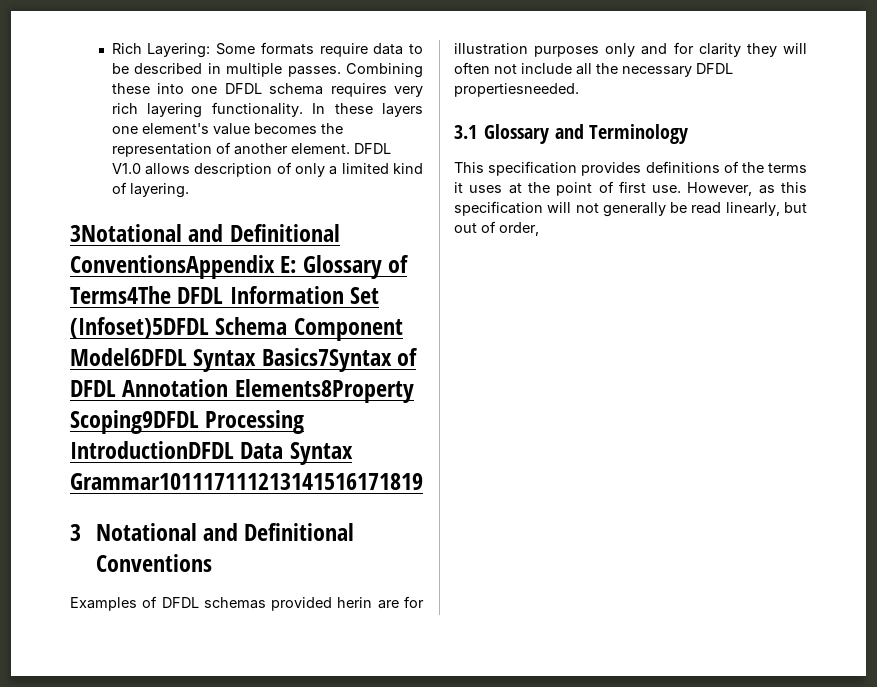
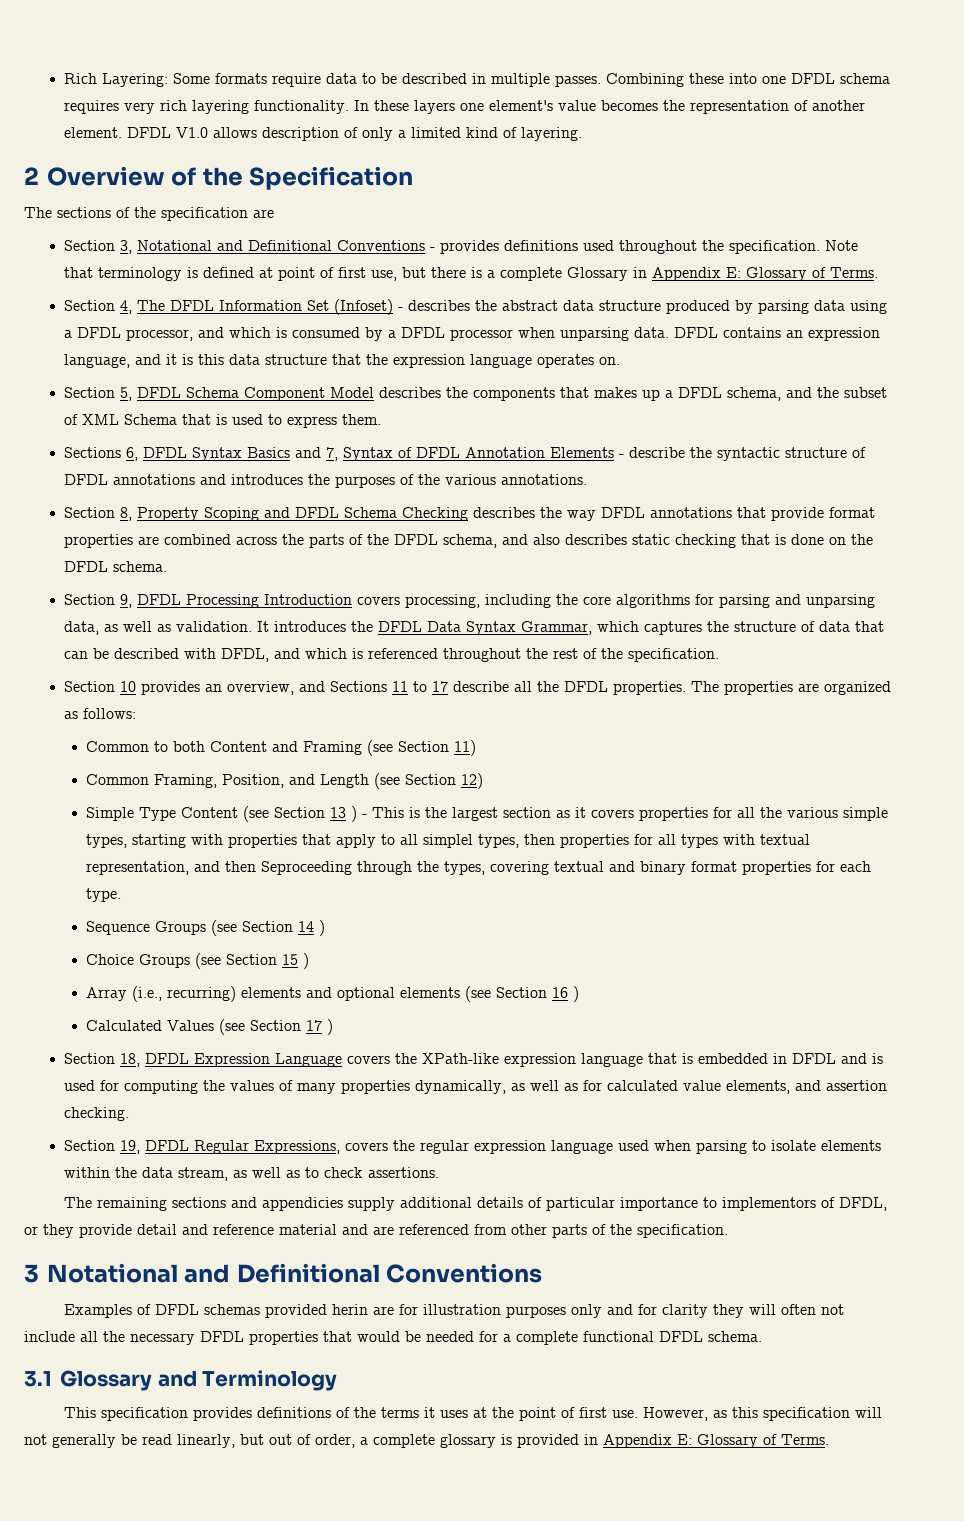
[70,224,340,242] [70,255,410,279] [70,286,380,304] [70,317,403,341] [70,348,419,372] [70,379,414,403] [70,410,305,434] [70,441,353,465] [70,473,423,490] 3Notational and Definitional ConventionsAppendix E: Glossary of Terms4The DFDL Information Set (Infoset)5DFDL Schema Component Model6DFDL Syntax Basics7Syntax of DFDL Annotation Elements8Property Scoping9DFDL Processing IntroductionDFDL Data Syntax Grammar101117111213141516171819 -> [24,166,414,190] [24,207,274,221] [63,240,858,254] [63,267,878,281] [63,299,887,315] [63,327,880,341] [63,354,620,368] [63,387,887,401] [63,414,381,428] [63,447,866,461] [63,474,587,488] [63,507,875,521] [63,534,873,548] [63,561,167,572] [63,594,875,608] [63,621,884,635] [63,648,719,662] [63,681,891,695] [63,708,136,719] [86,740,477,756] [86,773,484,789] [86,806,889,822] [86,834,811,848] [86,861,872,875] [86,888,122,902] [86,920,326,936] [86,953,310,969] [86,986,580,1002] [86,1019,334,1035] [63,1053,883,1067] [63,1080,887,1094] [63,1107,129,1121] [63,1140,881,1154] [63,1167,439,1181] [63,1197,887,1211] [24,1224,728,1238] 2 Overview of the Specification // The sections of the specification are // Section 3, Notational and Definitional Conventions - provides definitions used throughout the specification. Note that terminology is defined at point of first use, but there is a complete Glossary in Appendix E: Glossary of Terms. // Section 4, The DFDL Information Set (Infoset) - describes the abstract data structure produced by parsing data using a DFDL processor, and which is consumed by a DFDL processor when unparsing data. DFDL contains an expression language, and it is this data structure that the expression language operates on. // Section 5, DFDL Schema Component Model describes the components that makes up a DFDL schema, and the subset of XML Schema that is used to express them. // Sections 6, DFDL Syntax Basics and 7, Syntax of DFDL Annotation Elements - describe the syntactic structure of DFDL annotations and introduces the purposes of the various annotations. // Section 8, Property Scoping and DFDL Schema Checking describes the way DFDL annotations that provide format properties are combined across the parts of the DFDL schema, and also describes static checking that is done on the DFDL schema. // Section 9, DFDL Processing Introduction covers processing, including the core algorithms for parsing and unparsing data, as well as validation. It introduces the DFDL Data Syntax Grammar, which captures the structure of data that can be described with DFDL, and which is referenced throughout the rest of the specification. // Section 10 provides an overview, and Sections 11 to 17 describe all the DFDL properties. The properties are organized as follows: // Common to both Content and Framing (see Section 11) // Common Framing, Position, and Length (see Section 12) // Simple Type Content (see Section 13 ) - This is the largest section as it covers properties for all the various simple types, starting with properties that apply to all simplel types, then properties for all types with textual representation, and then Seproceeding through the types, covering textual and binary format properties for each type. // Sequence Groups (see Section 14 ) // Choice Groups (see Section 15 ) // Array (i.e., recurring) elements and optional elements (see Section 16 ) // Calculated Values (see Section 17 ) // Section 18, DFDL Expression Language covers the XPath-like expression language that is embedded in DFDL and is used for computing the values of many properties dynamically, as well as for calculated value elements, and assertion checking. // Section 19, DFDL Regular Expressions, covers the regular expression language used when parsing to isolate elements within the data stream, as well as to check assertions. // The remaining sections and appendicies supply additional details of particular importance to implementors of DFDL, or they provide detail and reference material and are referenced from other parts of the specification.
[454,83,579,97] propertiesneeded. -> [249,1331,762,1345] properties that would be needed for a complete functional DFDL schema.
(539, 229) none -> [360,1434,829,1448] a complete glossary is provided in Appendix E: Glossary of Terms.

